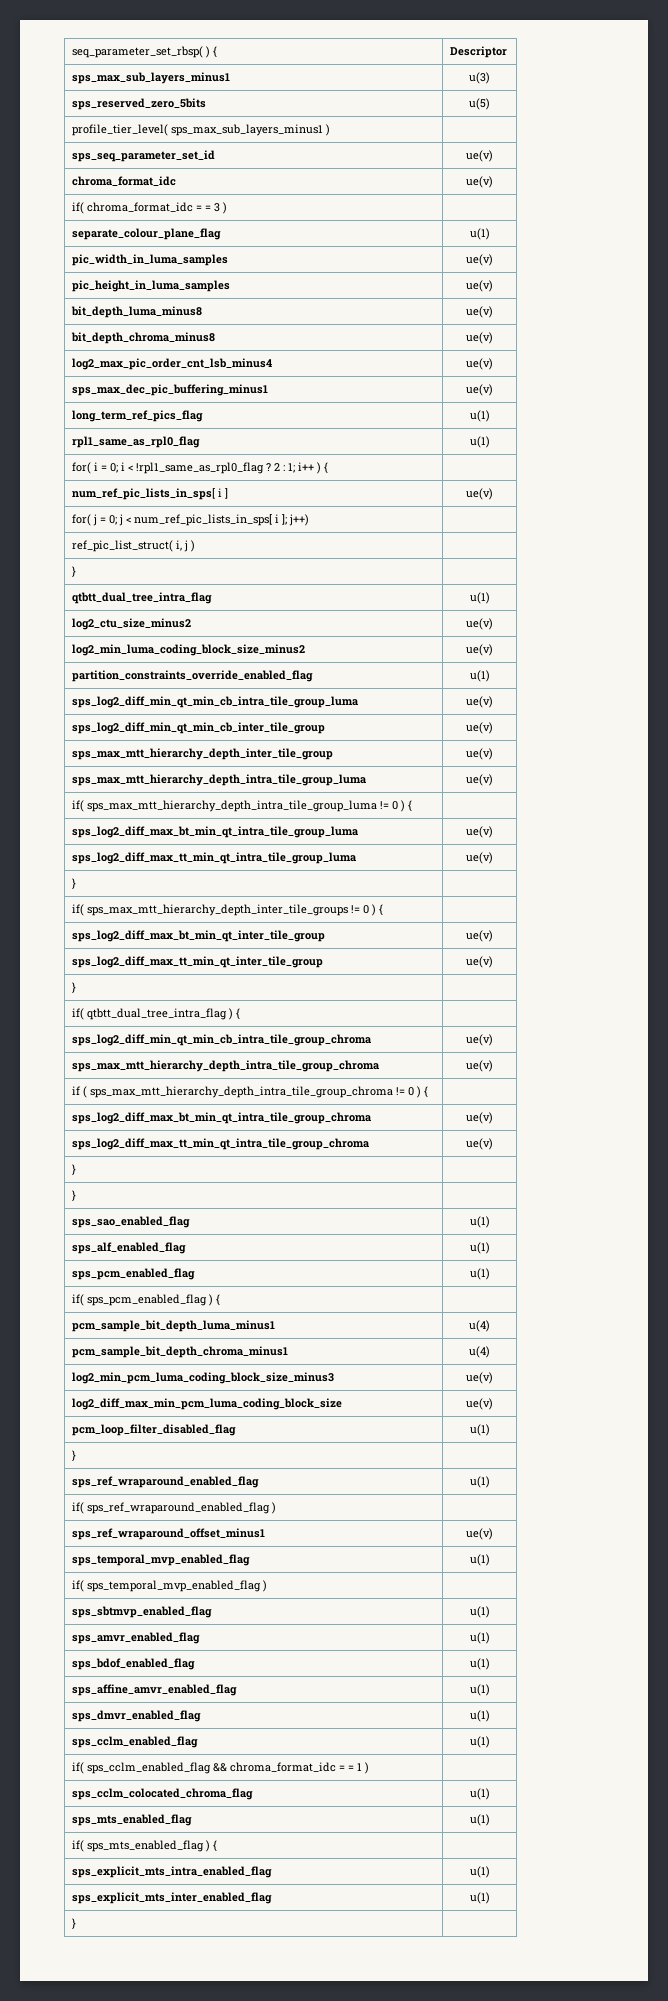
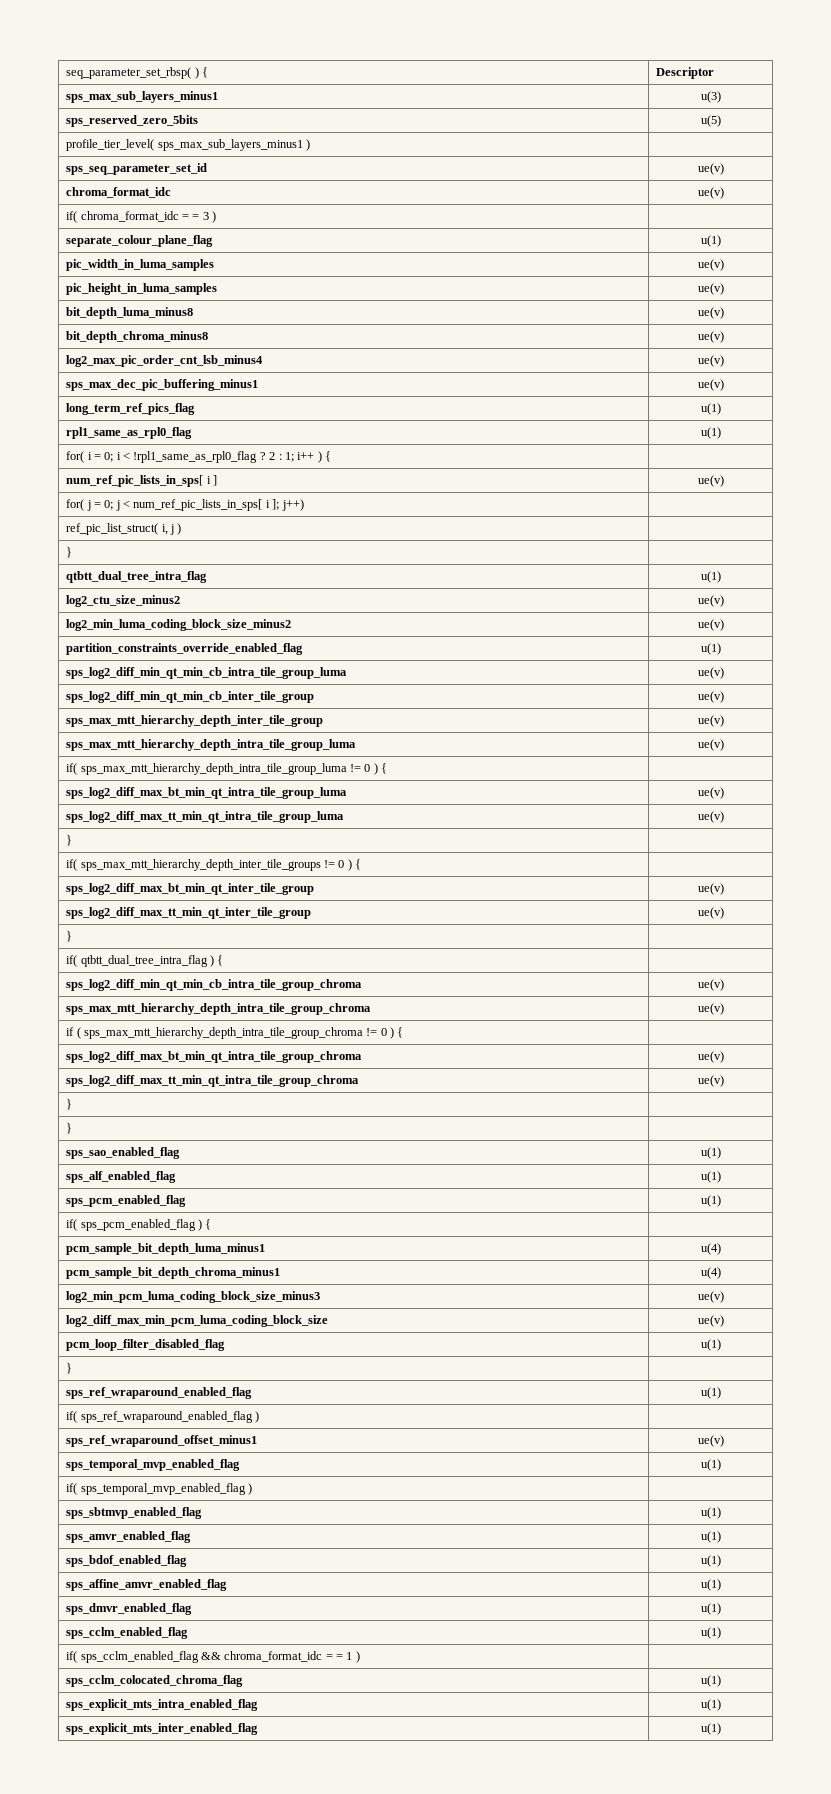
[72,1814,193,1826] [469,1814,490,1826] [72,1840,218,1852] // sps_mts_enabled_flag | u(1) // if( sps_mts_enabled_flag ) { | -> (721, 1681) none
[72,1918,77,1929] // } | -> (721, 1729) none

